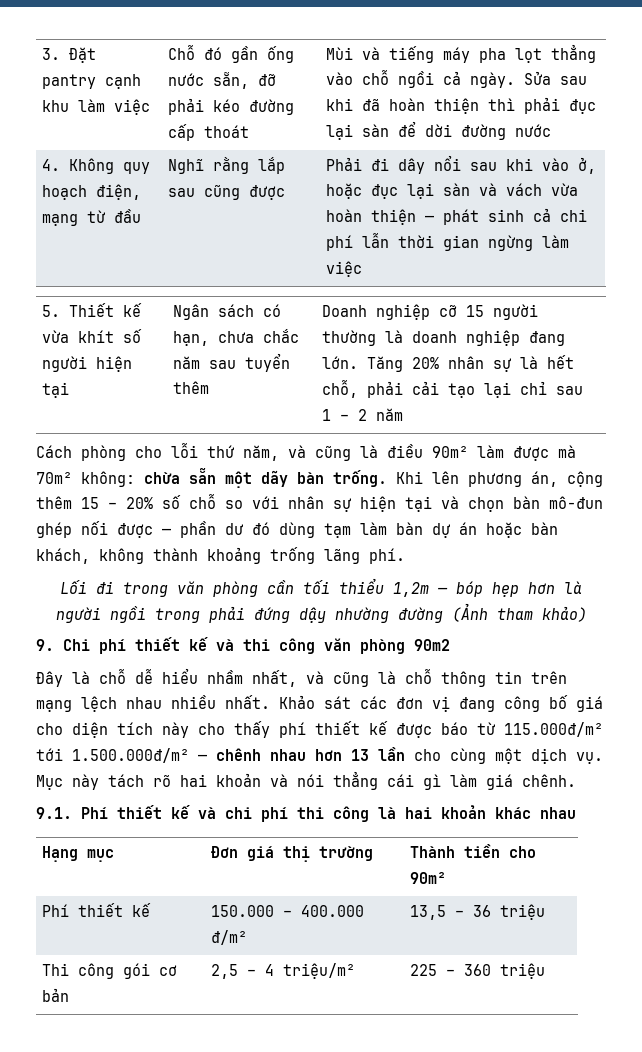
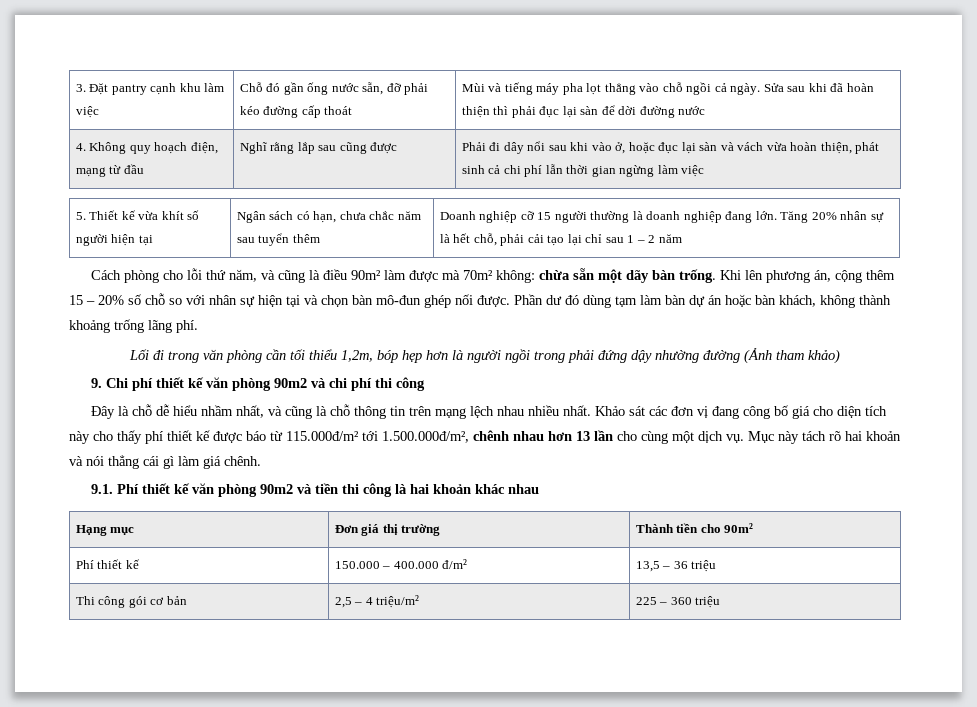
[371,209,435,225] thiện — -> [820,142,852,154] thiện,
[117,521,216,538] được — phần -> [477,294,543,307] được. Phần
[393,582,448,597] 1,2m — -> [341,350,373,362] 1,2m,
[216,638,450,654] và thi công văn phòng 90m2 -> [205,377,425,391] văn phòng 90m2 và chi phí thi công
[72,748,207,763] 1.500.000đ/m² — -> [382,431,469,443] 1.500.000đ/m²,
[198,807,288,822] và chi phí -> [191,483,338,497] văn phòng 90m2 và tiền

